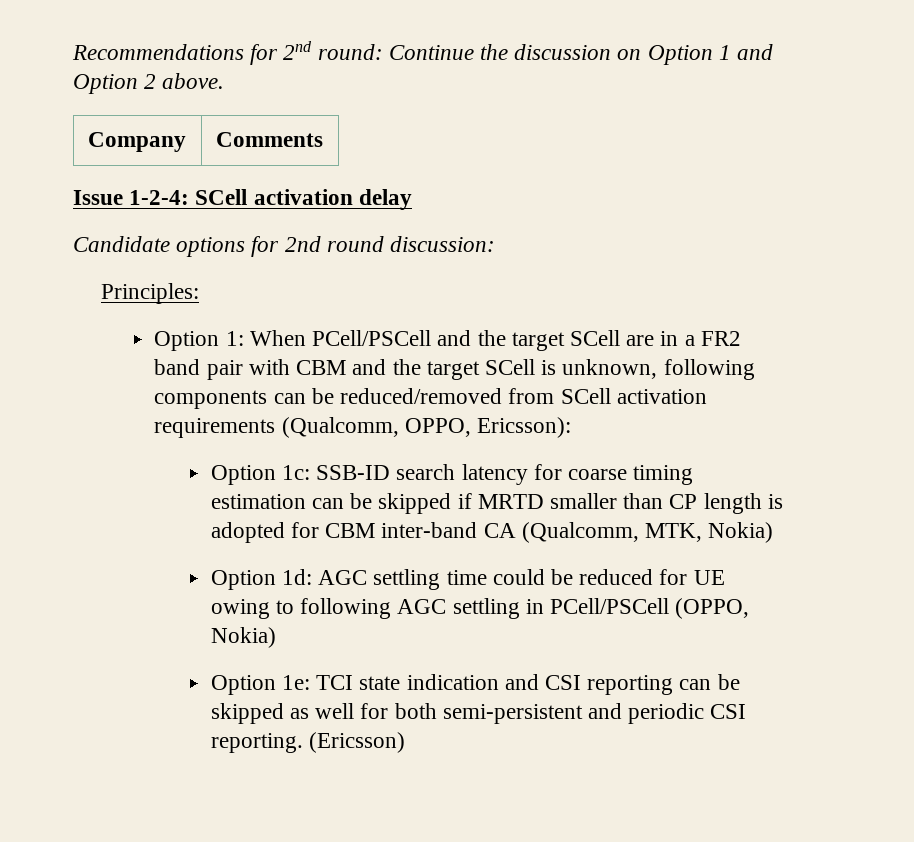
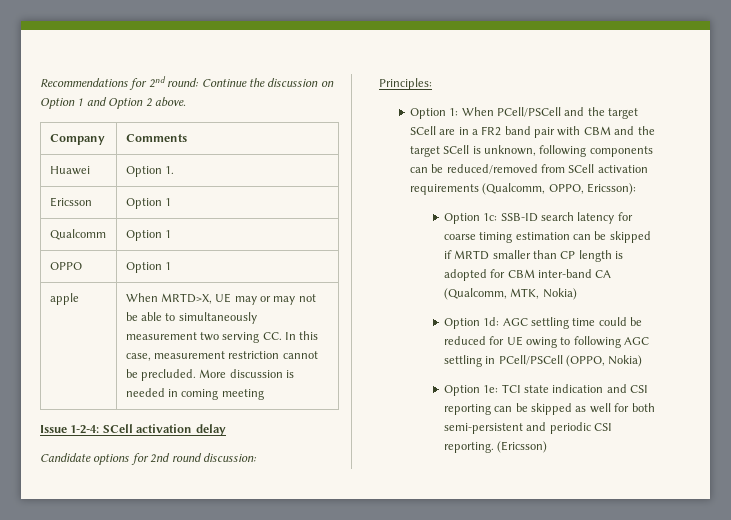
(323, 139) none -> [49,166,90,175] [125,166,174,177] [49,197,92,207] [125,198,171,209] [49,229,106,240] [125,230,171,241] [49,262,82,270] [125,262,171,273] [49,293,79,305] [125,293,316,305] [125,312,257,324] [125,331,319,343] [125,351,318,361] [125,369,295,381] [125,388,264,400] // Huawei | Option 1. // Ericsson | Option 1 // Qualcomm | Option 1 // OPPO | Option 1 // apple | When MRTD>X, UE may or may not be able to simultaneously measurement two serving CC. In this case, measurement restriction cannot be precluded. More discussion is needed in coming meeting

